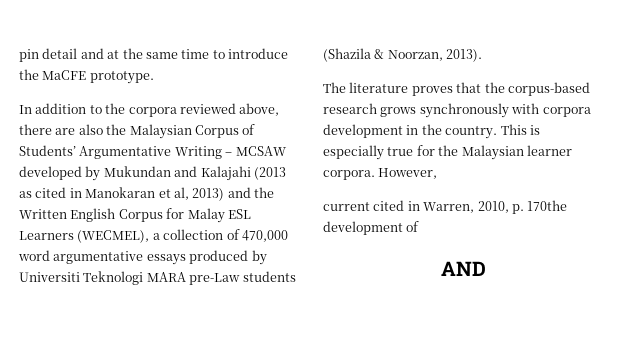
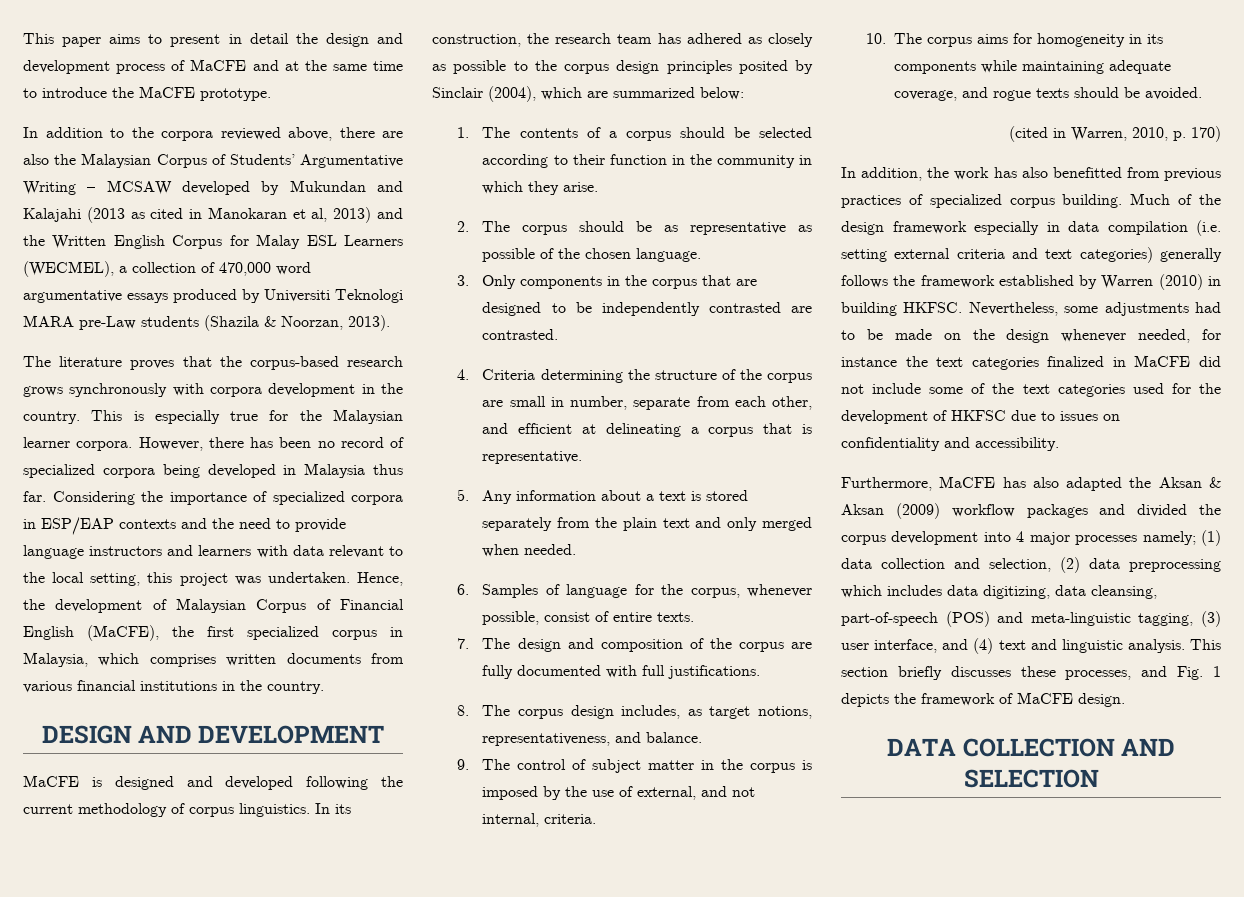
[19,48,78,62] pin detail -> [23,33,403,47] [23,59,247,74] This paper aims to present in detail the design and development process of MaCFE
[323,200,568,214] [323,221,420,235] [441,261,486,276] // current cited in Warren, 2010, p. 170the development of // AND -> [208,437,404,448] [23,463,403,478] [23,491,403,505] [23,517,346,535] [23,545,404,559] [23,572,403,586] [23,598,404,613] [23,625,403,641] [23,652,404,667] [23,680,324,694] [41,725,385,744] [23,775,403,790] [23,803,351,817] [432,33,813,47] [432,60,813,74] [432,86,744,102] [457,127,812,141] [482,154,812,168] [482,181,599,195] [457,221,812,235] [482,248,702,262] [457,275,758,289] [482,302,812,316] [482,329,559,340] [457,369,812,383] [482,396,812,410] [482,423,812,437] [482,451,583,464] [457,489,749,504] [482,517,812,531] [482,544,577,557] [457,584,812,598] [482,611,695,625] [457,638,812,652] [482,665,761,679] [457,705,812,719] [482,732,703,746] [457,759,812,773] [482,786,756,800] [482,813,597,827] [866,33,1164,47] [894,60,1172,74] [894,87,1203,101] [1009,126,1221,142] [841,167,1221,181] [841,193,1221,208] [841,220,1221,236] [841,247,1222,263] [841,274,1221,290] [841,302,1221,316] [841,329,1221,343] [841,355,1221,370] [841,383,1221,397] [841,410,1120,424] [841,437,1059,451] [841,476,1221,491] [841,503,1221,519] [841,530,1221,546] [841,557,1221,573] [841,585,1157,599] [841,611,1221,627] [841,638,1221,654] [841,666,1221,680] [841,692,1125,707] [887,738,1175,757] [963,769,1099,788] there has been no record of specialized corpora being developed in Malaysia thus far. Considering the importance of specialized corpora in ESP/EAP contexts and the need to provide language instructors and learners with data relevant to the local setting, this project was undertaken. Hence, the development of Malaysian Corpus of Financial English (MaCFE), the first specialized corpus in Malaysia, which comprises written documents from various financial institutions in the country. // DESIGN AND DEVELOPMENT // MaCFE is designed and developed following the current methodology of corpus linguistics. In its construction, the research team has adhered as closely as possible to the corpus design principles posited by Sinclair (2004), which are summarized below: // 1. The contents of a corpus should be selected according to their function in the community in which they arise. // 2. The corpus should be as representative as possible of the chosen language. // 3. Only components in the corpus that are designed to be independently contrasted are contrasted. // 4. Criteria determining the structure of the corpus are small in number, separate from each other, and efficient at delineating a corpus that is representative. // 5. Any information about a text is stored separately from the plain text and only merged when needed. // 6. Samples of language for the corpus, whenever possible, consist of entire texts. // 7. The design and composition of the corpus are fully documented with full justifications. // 8. The corpus design includes, as target notions, representativeness, and balance. // 9. The control of subject matter in the corpus is imposed by the use of external, and not internal, criteria. // 10. The corpus aims for homogeneity in its components while maintaining adequate coverage, and rogue texts should be avoided. // (cited in Warren, 2010, p. 170) // In addition, the work has also benefitted from previous practices of specialized corpus building. Much of the design framework especially in data compilation (i.e. setting external criteria and text categories) generally follows the framework established by Warren (2010) in building HKFSC. Nevertheless, some adjustments had to be made on the design whenever needed, for instance the text categories finalized in MaCFE did not include some of the text categories used for the development of HKFSC due to issues on confidentiality and accessibility. // Furthermore, MaCFE has also adapted the Aksan & Aksan (2009) workflow packages and divided the corpus development into 4 major processes namely; (1) data collection and selection, (2) data preprocessing which includes data digitizing, data cleansing, part-of-speech (POS) and meta-linguistic tagging, (3) user interface, and (4) text and linguistic analysis. This section briefly discusses these processes, and Fig. 1 depicts the framework of MaCFE design. // DATA COLLECTION AND SELECTION

